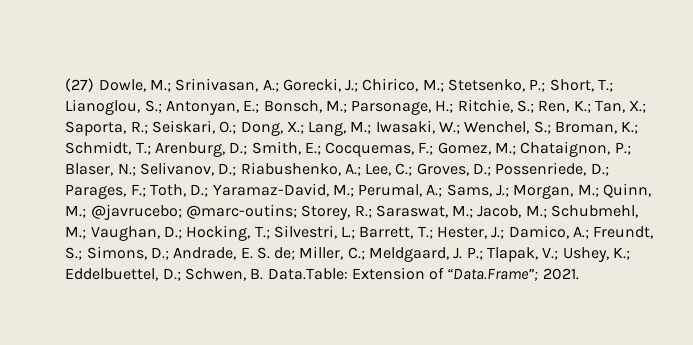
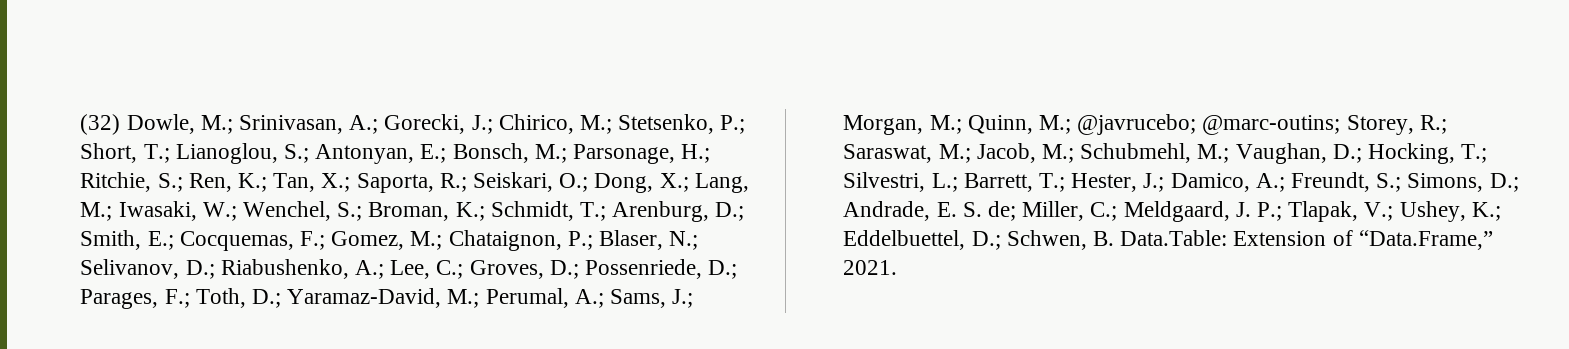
[65,78,95,92] (27) -> [80,114,121,135] (32)
[447,268,539,281] “Data.Frame”; -> [1358,230,1493,250] “Data.Frame,”

